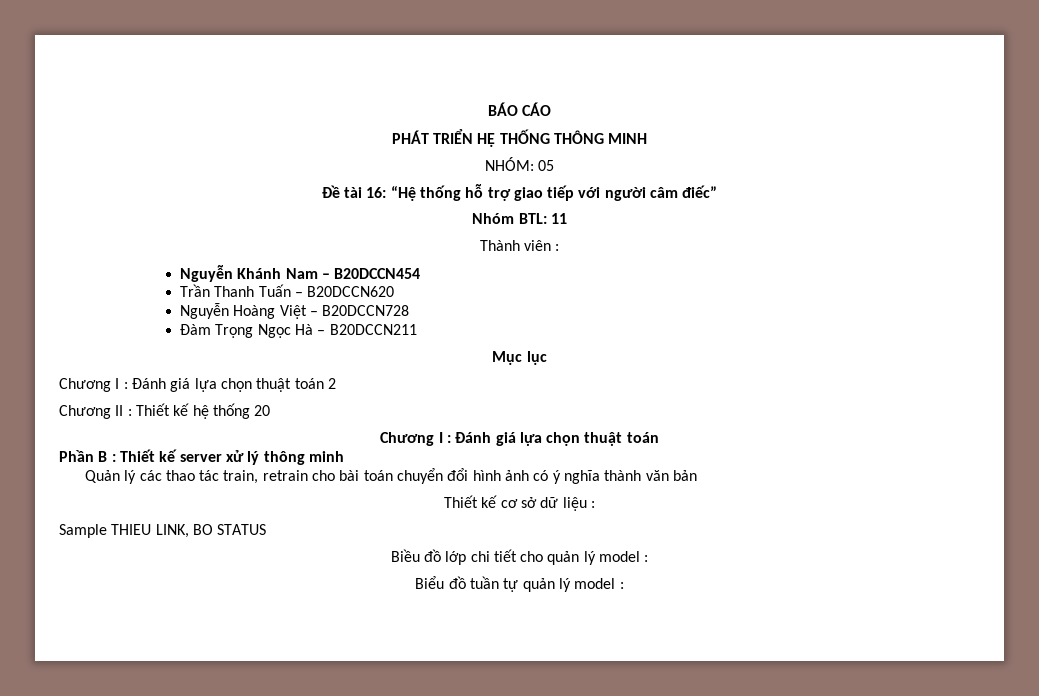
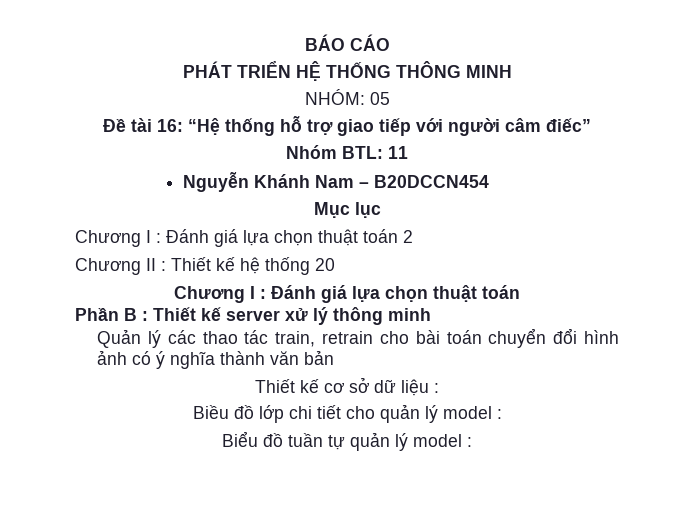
[479,240,560,251] // Thành viên : -> (408, 152) none
[180,284,395,297] [180,303,410,319] [180,324,417,338] // Trần Thanh Tuấn – B20DCCN620 // Nguyễn Hoàng Việt – B20DCCN728 // Đàm Trọng Ngọc Hà – B20DCCN211 -> (489, 181) none
[59,524,267,538] // Sample THIEU LINK, BO STATUS -> (439, 388) none

